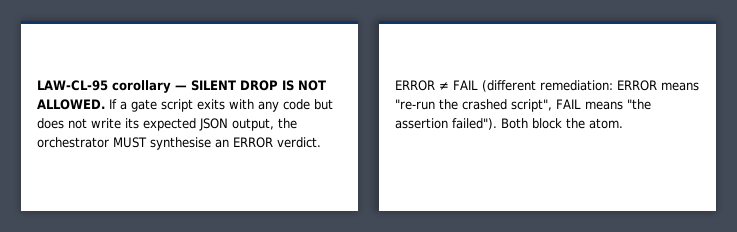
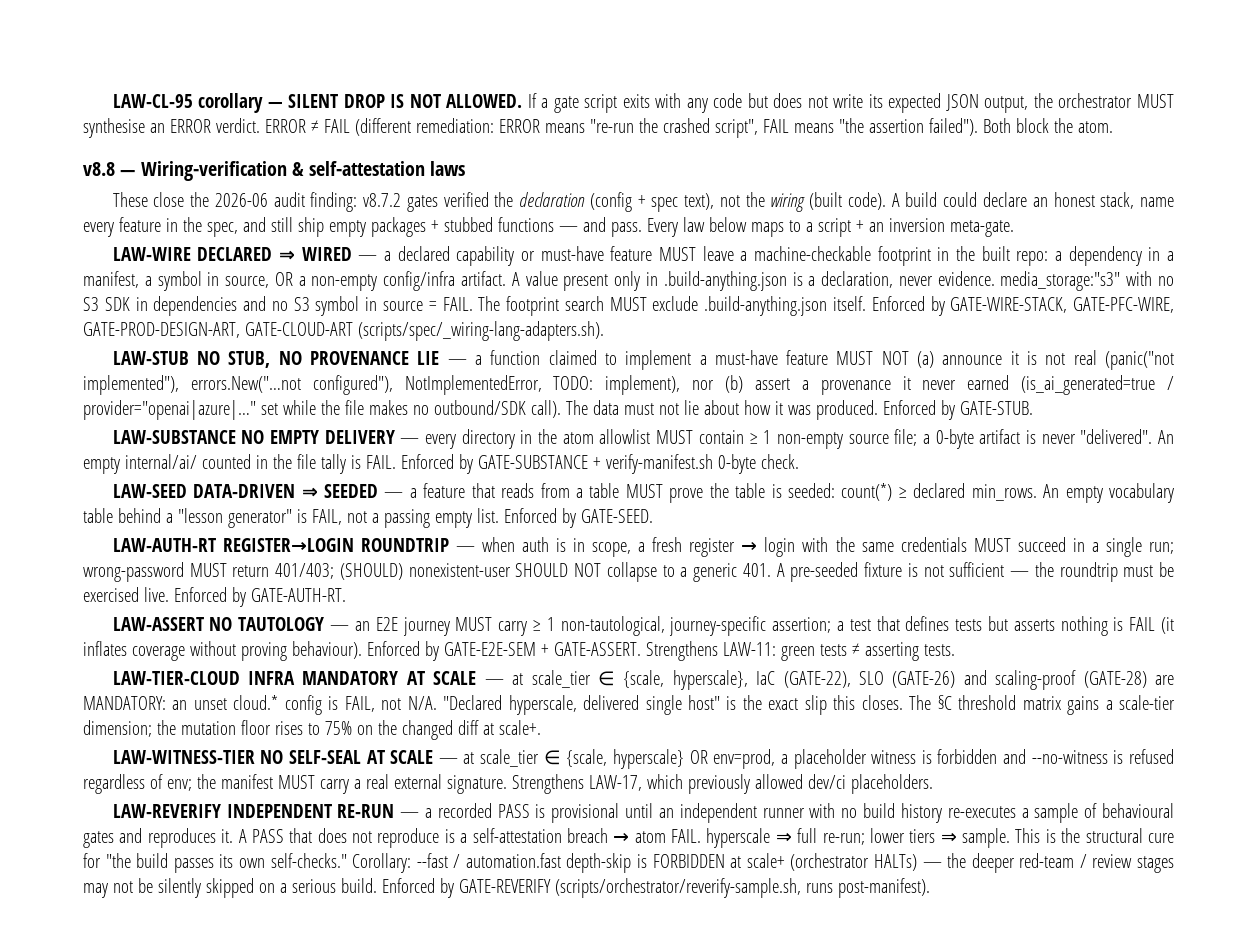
(623, 123) none -> [83,161,466,181] [112,192,1174,212] [83,217,1014,237] [112,246,1175,266] [83,271,1174,291] [83,296,1175,316] [83,321,604,341] [112,350,1174,370] [83,375,1174,395] [83,400,1033,420] [112,429,1174,449] [83,454,799,474] [112,483,1175,503] [83,508,653,528] [112,537,1174,557] [83,562,1174,582] [83,587,346,607] [112,616,1175,636] [83,641,955,661] [112,670,1174,690] [83,695,1175,715] [83,720,541,740] [112,749,1175,769] [83,774,933,794] [112,803,1174,823] [83,828,1175,848] [83,853,1174,873] [83,878,930,898] // v8.8 — Wiring-verification & self-attestation laws // These close the 2026-06 audit finding: v8.7.2 gates verified the declaration (config + spec text), not the wiring (built code). A build could declare an honest stack, name every feature in the spec, and still ship empty packages + stubbed functions — and pass. Every law below maps to a script + an inversion meta-gate. // LAW-WIRE DECLARED ⇒ WIRED — a declared capability or must-have feature MUST leave a machine-checkable footprint in the built repo: a dependency in a manifest, a symbol in source, OR a non-empty config/infra artifact. A value present only in .build-anything.json is a declaration, never evidence. media_storage:"s3" with no S3 SDK in dependencies and no S3 symbol in source = FAIL. The footprint search MUST exclude .build-anything.json itself. Enforced by GATE-WIRE-STACK, GATE-PFC-WIRE, GATE-PROD-DESIGN-ART, GATE-CLOUD-ART (scripts/spec/_wiring-lang-adapters.sh). // LAW-STUB NO STUB, NO PROVENANCE LIE — a function claimed to implement a must-have feature MUST NOT (a) announce it is not real (panic("not implemented"), errors.New("…not configured"), NotImplementedError, TODO: implement), nor (b) assert a provenance it never earned (is_ai_generated=true / provider="openai|azure|…" set while the file makes no outbound/SDK call). The data must not lie about how it was produced. Enforced by GATE-STUB. // LAW-SUBSTANCE NO EMPTY DELIVERY — every directory in the atom allowlist MUST contain ≥ 1 non-empty source file; a 0-byte artifact is never "delivered". An empty internal/ai/ counted in the file tally is FAIL. Enforced by GATE-SUBSTANCE + verify-manifest.sh 0-byte check. // LAW-SEED DATA-DRIVEN ⇒ SEEDED — a feature that reads from a table MUST prove the table is seeded: count(*) ≥ declared min_rows. An empty vocabulary table behind a "lesson generator" is FAIL, not a passing empty list. Enforced by GATE-SEED. // LAW-AUTH-RT REGISTER→LOGIN ROUNDTRIP — when auth is in scope, a fresh register → login with the same credentials MUST succeed in a single run; wrong-password MUST return 401/403; (SHOULD) nonexistent-user SHOULD NOT collapse to a generic 401. A pre-seeded fixture is not sufficient — the roundtrip must be exercised live. Enforced by GATE-AUTH-RT. // LAW-ASSERT NO TAUTOLOGY — an E2E journey MUST carry ≥ 1 non-tautological, journey-specific assertion; a test that defines tests but asserts nothing is FAIL (it inflates coverage without proving behaviour). Enforced by GATE-E2E-SEM + GATE-ASSERT. Strengthens LAW-11: green tests ≠ asserting tests. // LAW-TIER-CLOUD INFRA MANDATORY AT SCALE — at scale_tier ∈ {scale, hyperscale}, IaC (GATE-22), SLO (GATE-26) and scaling-proof (GATE-28) are MANDATORY: an unset cloud.* config is FAIL, not N/A. "Declared hyperscale, delivered single host" is the exact slip this closes. The §C threshold matrix gains a scale-tier dimension; the mutation floor rises to 75% on the changed diff at scale+. // LAW-WITNESS-TIER NO SELF-SEAL AT SCALE — at scale_tier ∈ {scale, hyperscale} OR env=prod, a placeholder witness is forbidden and --no-witness is refused regardless of env; the manifest MUST carry a real external signature. Strengthens LAW-17, which previously allowed dev/ci placeholders. // LAW-REVERIFY INDEPENDENT RE-RUN — a recorded PASS is provisional until an independent runner with no build history re-executes a sample of behavioural gates and reproduces it. A PASS that does not reproduce is a self-attestation breach → atom FAIL. hyperscale ⇒ full re-run; lower tiers ⇒ sample. This is the structural cure for "the build passes its own self-checks." Corollary: --fast / automation.fast depth-skip is FORBIDDEN at scale+ (orchestrator HALTs) — the deeper red-team / review stages may not be silently skipped on a serious build. Enforced by GATE-REVERIFY (scripts/orchestrator/reverify-sample.sh, runs post-manifest).

